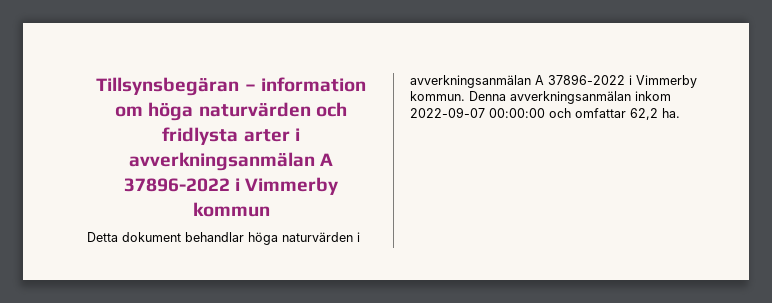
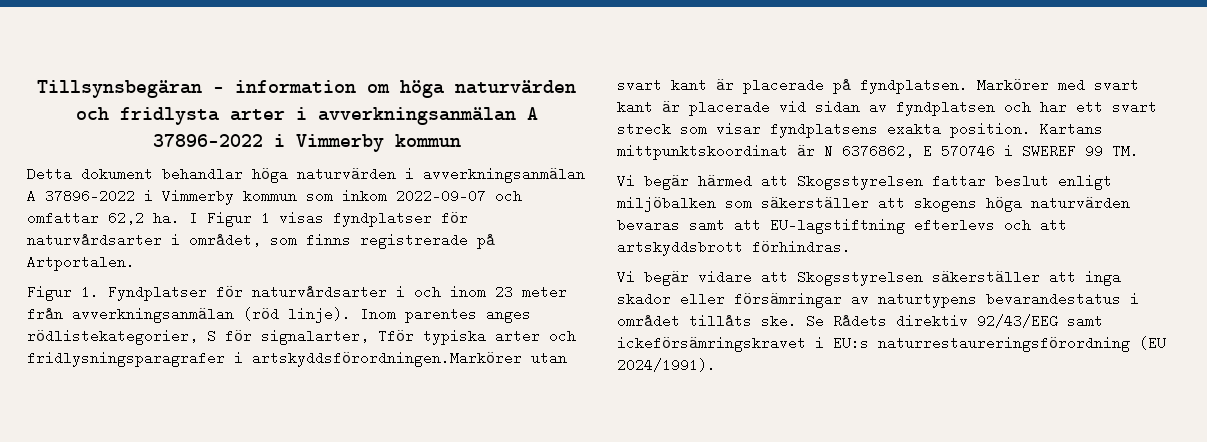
[410,91,631,104] kommun. Denna avverkningsanmälan -> [243,191,333,201] kommun som
[489,108,545,118] 00:00:00 -> (486, 196) none
(680, 113) none -> [189,211,468,227] [27,233,495,249] [27,255,135,271] [27,285,567,301] [27,307,531,323] [27,329,576,345] [27,351,567,367] [617,78,1139,94] [617,100,1157,116] [617,122,1103,138] [617,144,1139,160] [617,174,1112,190] [617,196,1130,212] [617,218,1067,234] [617,240,851,256] [617,270,1121,286] [617,292,1139,308] [617,314,1103,328] [617,336,1166,352] [617,358,716,372] I Figur 1 visas fyndplatser för naturvårdsarter i området, som finns registrerade på Artportalen. // Figur 1. Fyndplatser för naturvårdsarter i och inom 23 meter från avverkningsanmälan (röd linje). Inom parentes anges rödlistekategorier, S för signalarter, Tför typiska arter och fridlysningsparagrafer i artskyddsförordningen.Markörer utan svart kant är placerade på fyndplatsen. Markörer med svart kant är placerade vid sidan av fyndplatsen och har ett svart streck som visar fyndplatsens exakta position. Kartans mittpunktskoordinat är N 6376862, E 570746 i SWEREF 99 TM. // Vi begär härmed att Skogsstyrelsen fattar beslut enligt miljöbalken som säkerställer att skogens höga naturvärden bevaras samt att EU-lagstiftning efterlevs och att artskyddsbrott förhindras. // Vi begär vidare att Skogsstyrelsen säkerställer att inga skador eller försämringar av naturtypens bevarandestatus i området tillåts ske. Se Rådets direktiv 92/43/EEG samt ickeförsämringskravet i EU:s naturrestaureringsförordning (EU 2024/1991).

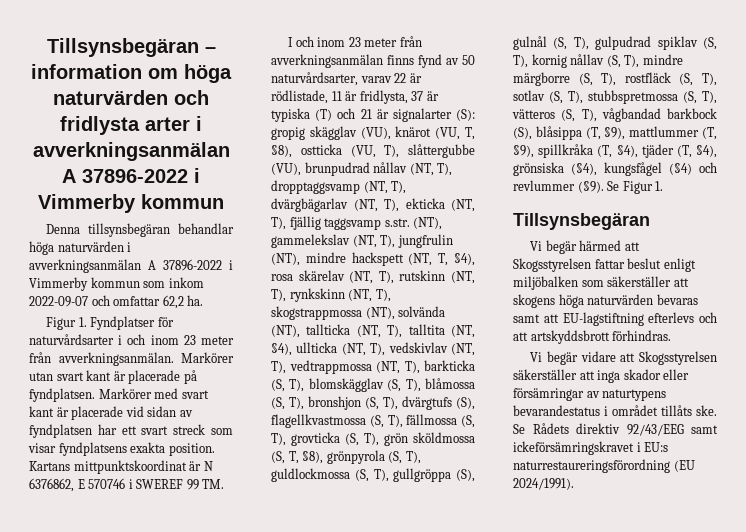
[27,167,153,181] Detta dokument -> [46,223,171,237] Denna tillsynsbegäran
[189,211,468,227] [27,233,495,249] [27,255,135,271] I Figur 1 visas fyndplatser för naturvårdsarter i området, som finns registrerade på Artportalen. -> (204, 300) none
[72,307,531,323] [27,329,576,345] [27,351,522,367] avverkningsanmälan (röd linje). Inom parentes anges rödlistekategorier, S för signalarter, Tför typiska arter och fridlysningsparagrafer i artskyddsförordningen.Markörer -> [58,352,234,366] avverkningsanmälan. Markörer
[1004,100,1031,114] och -> (92, 431) none
(1139, 151) none -> [288,36,422,47] [271,54,475,68] [271,72,422,86] [271,90,439,104] [271,108,475,122] [271,126,475,140] [271,144,475,158] [271,162,453,176] [271,180,407,194] [271,198,475,212] [271,216,443,230] [271,234,453,248] [271,252,475,266] [271,270,475,284] [271,288,391,302] [271,306,446,320] [271,324,475,338] [271,342,475,356] [271,360,475,374] [271,378,475,392] [271,396,475,410] [271,414,475,428] [271,432,475,446] [271,450,421,464] [271,468,475,482] [513,36,717,50] [513,54,683,68] [513,72,717,86] [513,90,717,104] [512,108,717,122] [513,126,717,140] [513,144,717,158] [513,162,717,176] [513,180,664,194] [513,213,650,230] // I och inom 23 meter från avverkningsanmälan finns fynd av 50 naturvårdsarter, varav 22 är rödlistade, 11 är fridlysta, 37 är typiska (T) och 21 är signalarter (S): gropig skägglav (VU), knärot (VU, T, §8), ostticka (VU, T), slåttergubbe (VU), brunpudrad nållav (NT, T), dropptaggsvamp (NT, T), dvärgbägarlav (NT, T), ekticka (NT, T), fjällig taggsvamp s.str. (NT), gammelekslav (NT, T), jungfrulin (NT), mindre hackspett (NT, T, §4), rosa skärelav (NT, T), rutskinn (NT, T), rynkskinn (NT, T), skogstrappmossa (NT), solvända (NT), tallticka (NT, T), talltita (NT, §4), ullticka (NT, T), vedskivlav (NT, T), vedtrappmossa (NT, T), barkticka (S, T), blomskägglav (S, T), blåmossa (S, T), bronshjon (S, T), dvärgtufs (S), flagellkvastmossa (S, T), fällmossa (S, T), grovticka (S, T), grön sköldmossa (S, T, §8), grönpyrola (S, T), guldlockmossa (S, T), gullgröppa (S), gulnål (S, T), gulpudrad spiklav (S, T), kornig nållav (S, T), mindre märgborre (S, T), rostfläck (S, T), sotlav (S, T), stubbspretmossa (S, T), vätteros (S, T), vågbandad barkbock (S), blåsippa (T, §9), mattlummer (T, §9), spillkråka (T, §4), tjäder (T, §4), grönsiska (§4), kungsfågel (§4) och revlummer (§9). Se Figur 1. // Tillsynsbegäran

